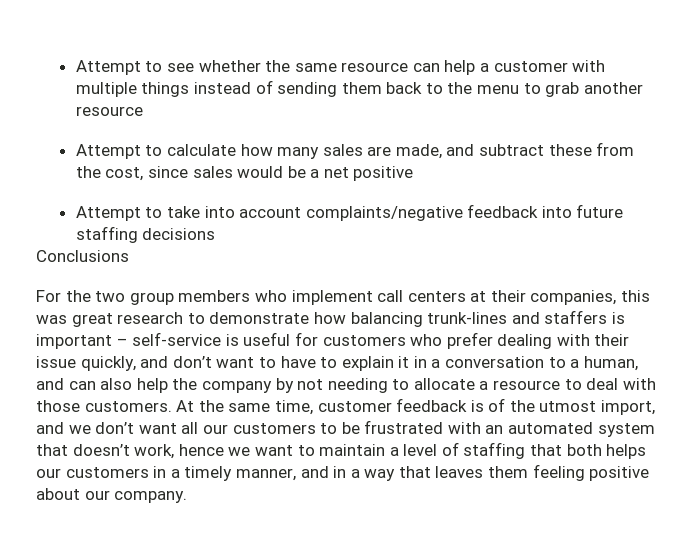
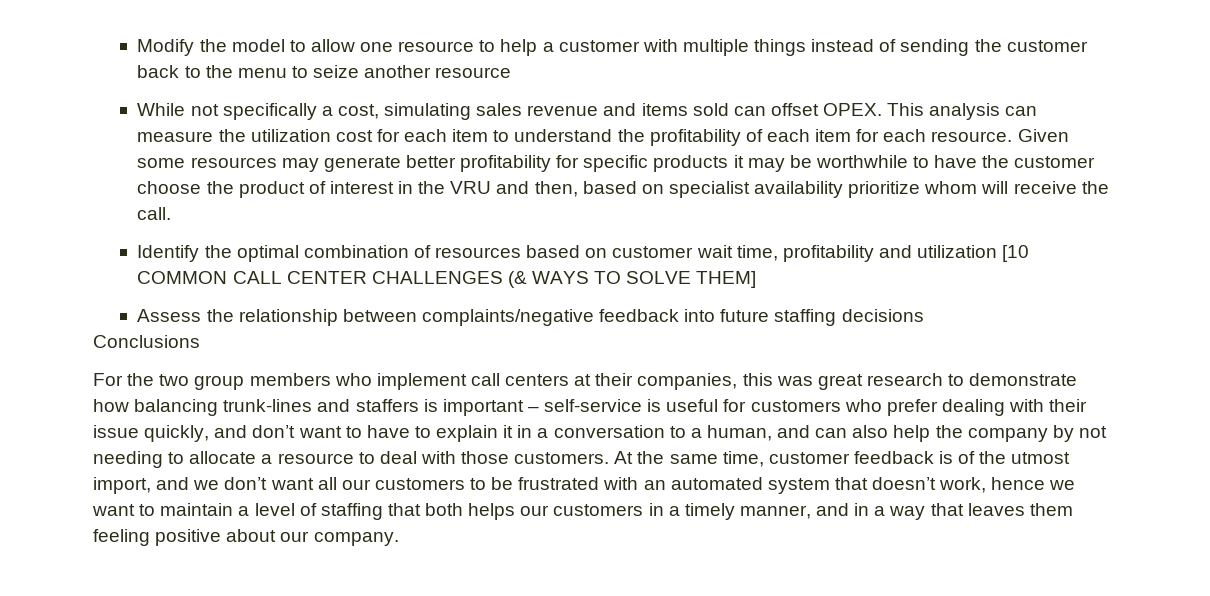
[75,60,440,75] Attempt to see whether the same resource can -> [137,39,496,56] Modify the model to allow one resource to
[341,82,382,94] them -> [974,39,1088,52] the customer
[545,82,580,97] grab -> [313,65,360,78] seize
[75,142,635,159] [75,166,414,181] [75,206,302,221] Attempt to calculate how many sales are made, and subtract these from the cost, since sales would be a net positive // Attempt to take into account -> [137,103,1038,120] [137,129,1069,146] [137,155,1096,172] [137,181,1109,198] [137,207,172,220] [137,245,1030,262] [137,271,757,288] [137,309,417,326] While not specifically a cost, simulating sales revenue and items sold can offset OPEX. This analysis can measure the utilization cost for each item to understand the profitability of each item for each resource. Given some resources may generate better profitability for specific products it may be worthwhile to have the customer choose the product of interest in the VRU and then, based on specialist availability prioritize whom will receive the call. // Identify the optimal combination of resources based on customer wait time, profitability and utilization [10 COMMON CALL CENTER CHALLENGES (& WAYS TO SOLVE THEM] // Assess the relationship between

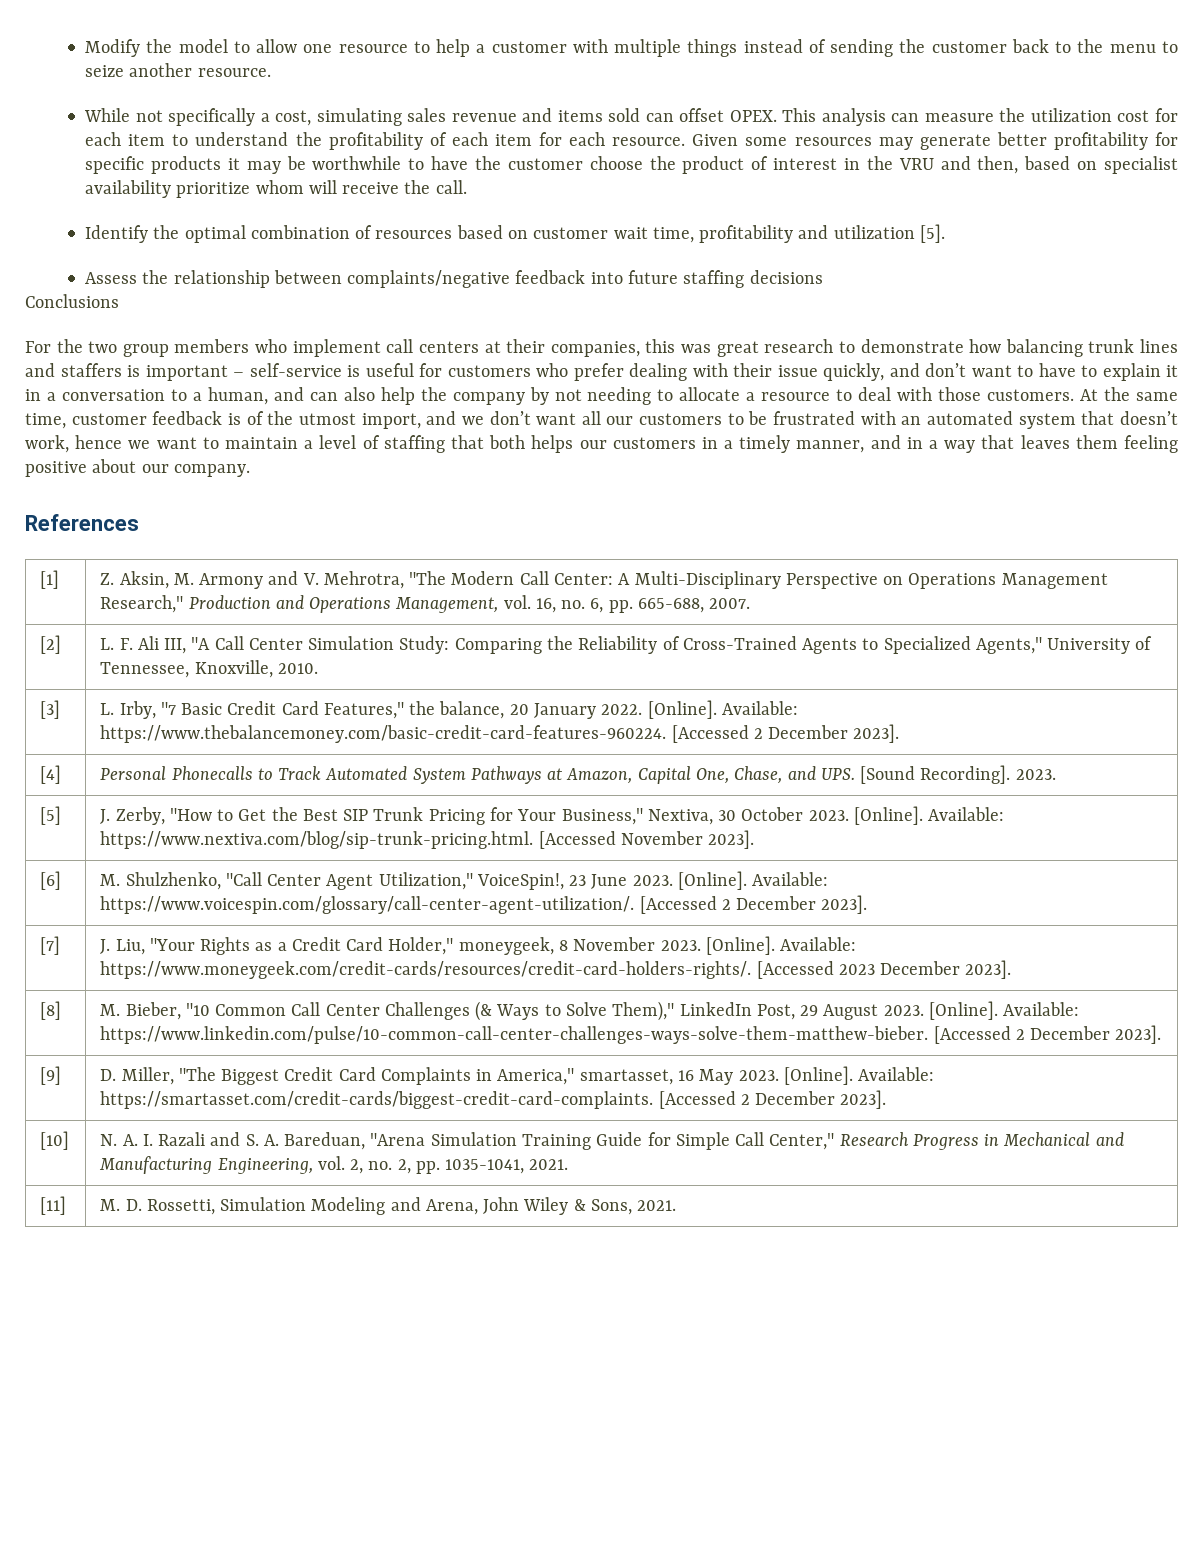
[435,67,512,78] resource -> [197,68,271,77] resource.
[1002,245,1030,262] [137,271,757,288] [10 COMMON CALL CENTER CHALLENGES (& WAYS TO SOLVE THEM] -> [919,224,945,243] [5].
[223,399,313,412] trunk-lines -> [1088,339,1178,353] trunk lines
(399, 539) none -> [25,514,139,531] [40,570,60,589] [100,571,1108,589] [100,595,751,613] [40,635,62,654] [100,636,1153,654] [100,660,318,678] [40,700,61,719] [100,700,798,719] [100,724,900,743] [40,765,62,784] [100,765,1056,784] [40,806,62,825] [100,806,1005,825] [100,830,755,849] [40,871,62,890] [100,871,829,890] [100,895,868,914] [40,936,61,955] [100,936,857,955] [100,960,1012,979] [40,1001,62,1020] [100,1001,1080,1021] [100,1025,1162,1044] [40,1066,62,1085] [100,1066,935,1085] [100,1090,887,1109] [40,1131,70,1150] [100,1132,1124,1150] [99,1156,569,1174] [40,1196,67,1215] [100,1197,677,1215] // References // [1] | Z. Aksin, M. Armony and V. Mehrotra, "The Modern Call Center: A Multi-Disciplinary Perspective on Operations Management Research," Production and Operations Management, vol. 16, no. 6, pp. 665-688, 2007. // [2] | L. F. Ali III, "A Call Center Simulation Study: Comparing the Reliability of Cross-Trained Agents to Specialized Agents," University of Tennessee, Knoxville, 2010. // [3] | L. Irby, "7 Basic Credit Card Features," the balance, 20 January 2022. [Online]. Available: https://www.thebalancemoney.com/basic-credit-card-features-960224. [Accessed 2 December 2023]. // [4] | Personal Phonecalls to Track Automated System Pathways at Amazon, Capital One, Chase, and UPS. [Sound Recording]. 2023. // [5] | J. Zerby, "How to Get the Best SIP Trunk Pricing for Your Business," Nextiva, 30 October 2023. [Online]. Available: https://www.nextiva.com/blog/sip-trunk-pricing.html. [Accessed November 2023]. // [6] | M. Shulzhenko, "Call Center Agent Utilization," VoiceSpin!, 23 June 2023. [Online]. Available: https://www.voicespin.com/glossary/call-center-agent-utilization/. [Accessed 2 December 2023]. // [7] | J. Liu, "Your Rights as a Credit Card Holder," moneygeek, 8 November 2023. [Online]. Available: https://www.moneygeek.com/credit-cards/resources/credit-card-holders-rights/. [Accessed 2023 December 2023]. // [8] | M. Bieber, "10 Common Call Center Challenges (& Ways to Solve Them)," LinkedIn Post, 29 August 2023. [Online]. Available: https://www.linkedin.com/pulse/10-common-call-center-challenges-ways-solve-them-matthew-bieber. [Accessed 2 December 2023]. // [9] | D. Miller, "The Biggest Credit Card Complaints in America," smartasset, 16 May 2023. [Online]. Available: https://smartasset.com/credit-cards/biggest-credit-card-complaints. [Accessed 2 December 2023]. // [10] | N. A. I. Razali and S. A. Bareduan, "Arena Simulation Training Guide for Simple Call Center," Research Progress in Mechanical and Manufacturing Engineering, vol. 2, no. 2, pp. 1035-1041, 2021. // [11] | M. D. Rossetti, Simulation Modeling and Arena, John Wiley & Sons, 2021.

